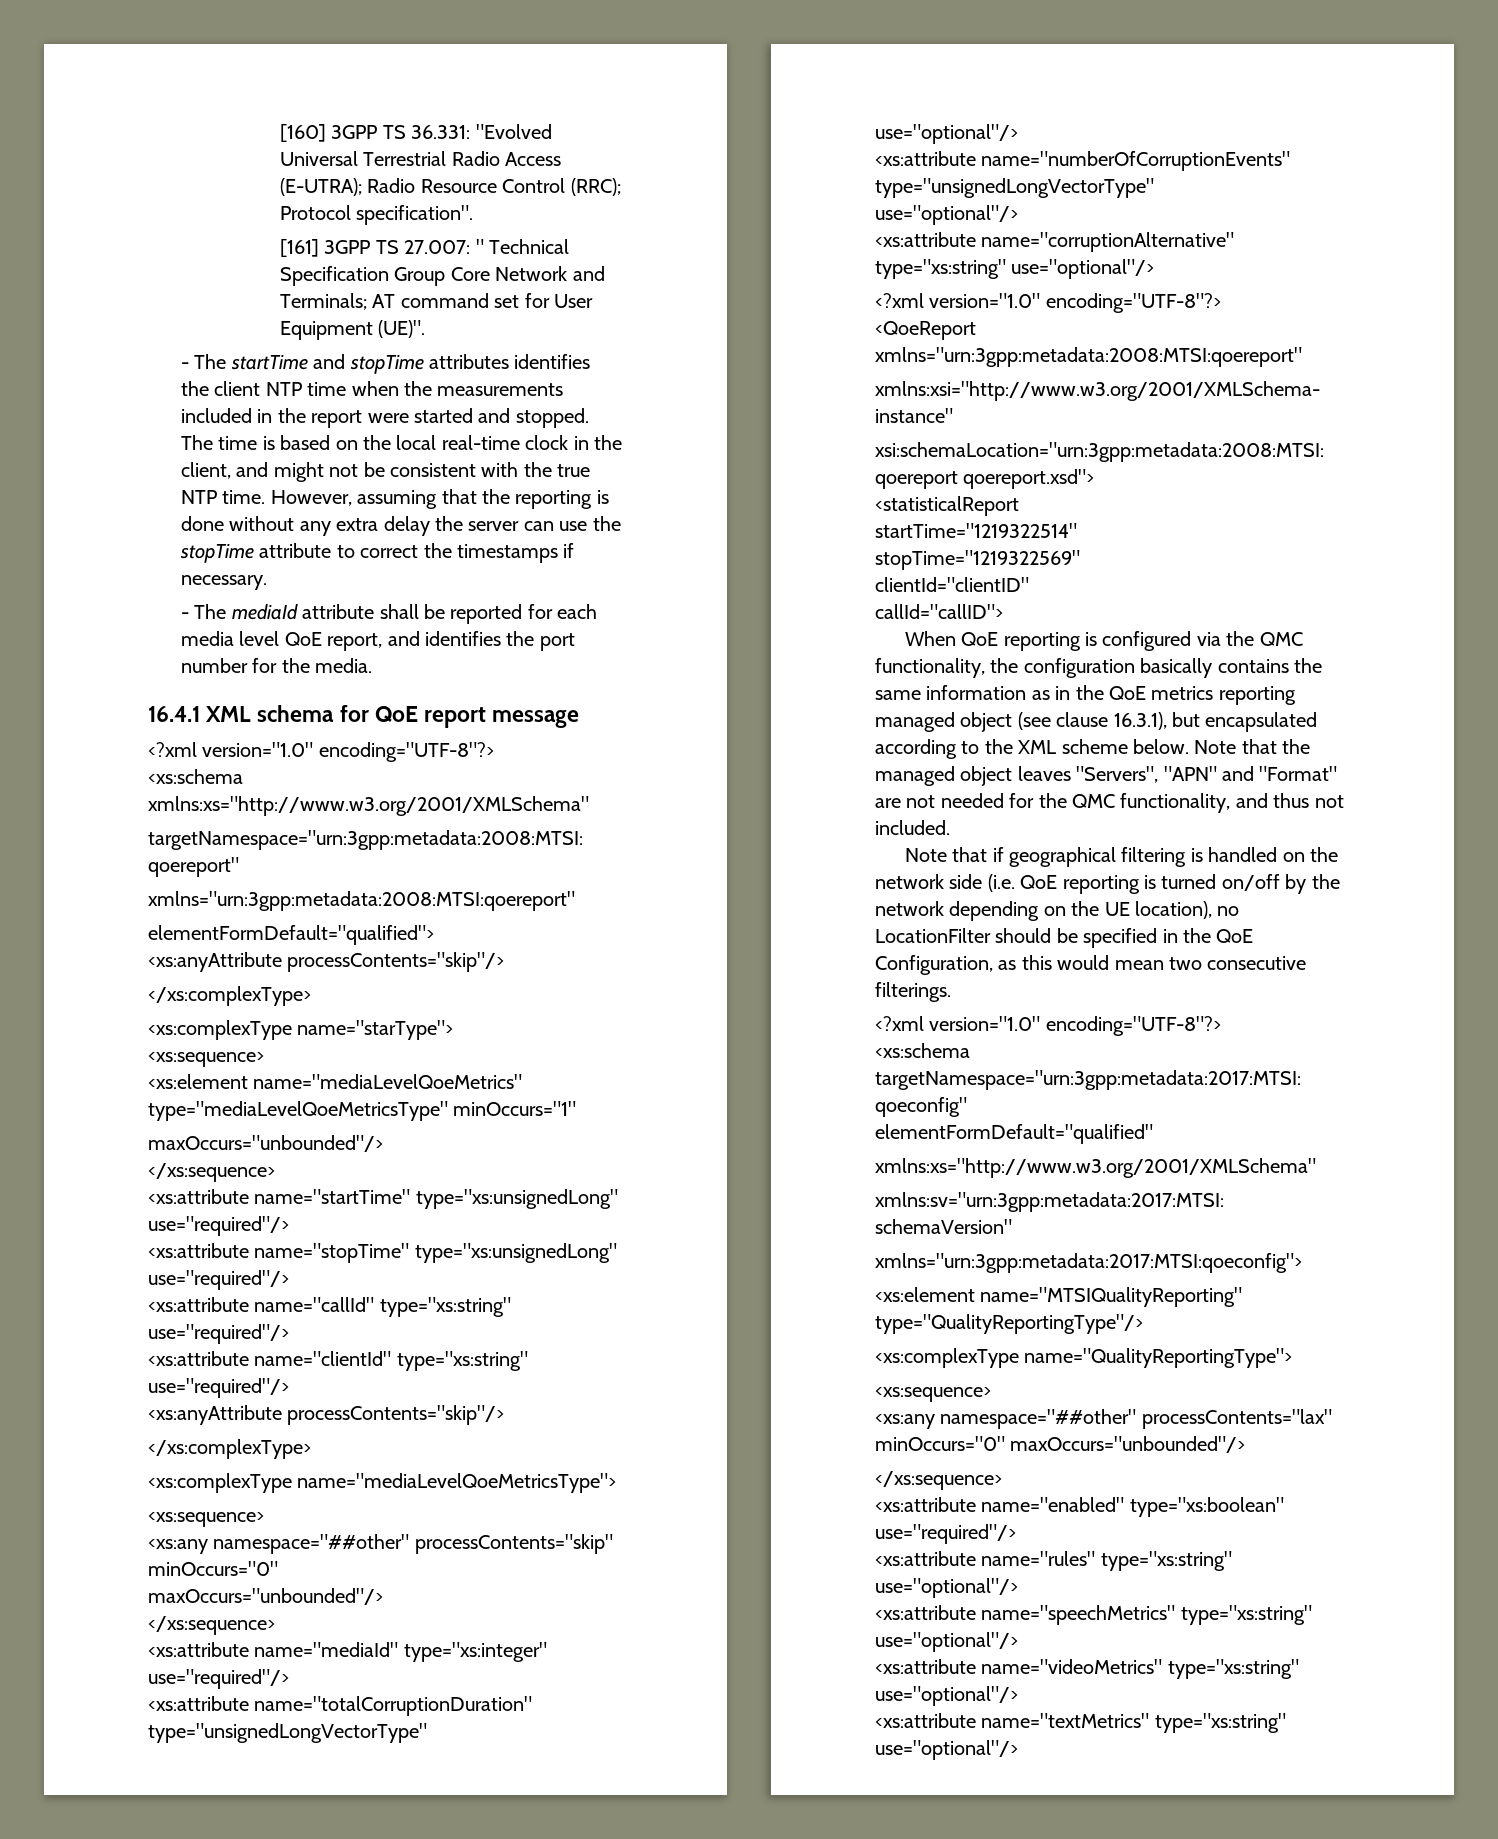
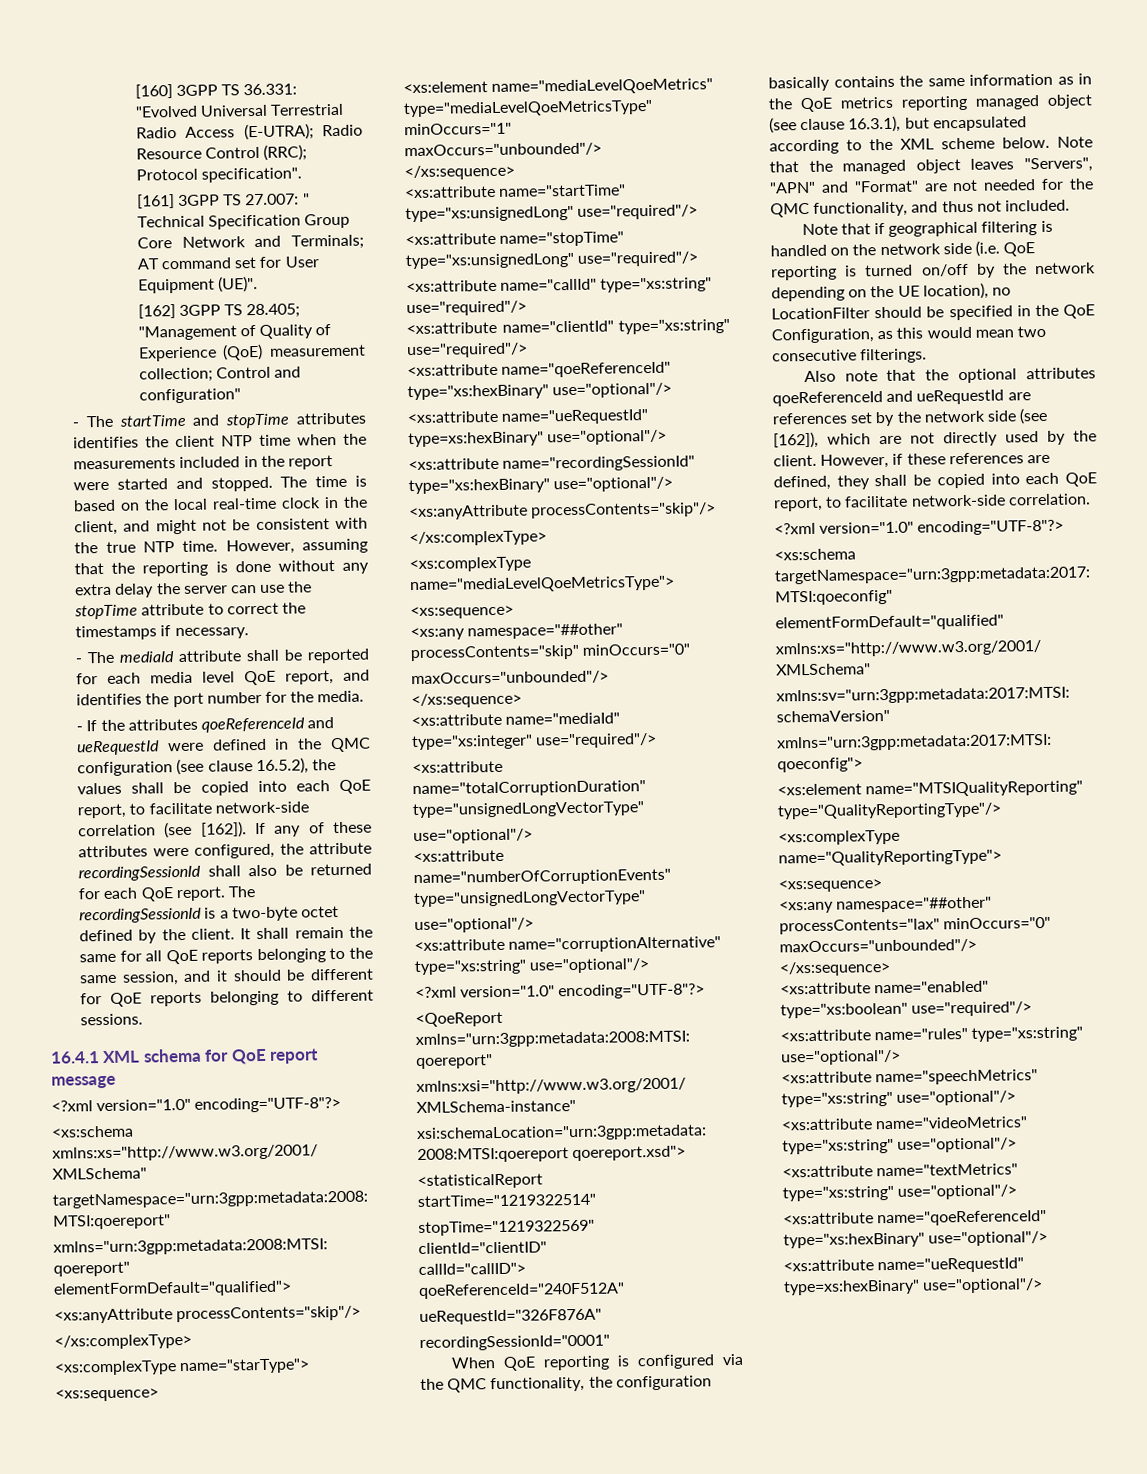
(426, 329) none -> [137,303,301,319] [137,324,332,341] [138,343,366,362] [138,366,302,383] [138,388,241,404] // [162] 3GPP TS 28.405; "Management of Quality of Experience (QoE) measurement collection; Control and configuration"
(373, 665) none -> [76,717,335,733] [77,737,372,756] [77,757,336,777] [77,779,371,796] [77,801,309,819] [78,821,373,839] [78,842,372,859] [78,863,372,882] [78,886,256,902] [79,906,339,924] [79,926,373,944] [79,947,373,965] [79,968,374,986] [80,989,375,1007] [80,1013,144,1026] // - If the attributes qoeReferenceId and ueRequestId were defined in the QMC configuration (see clause 16.5.2), the values shall be copied into each QoE report, to facilitate network-side correlation (see [162]). If any of these attributes were configured, the attribute recordingSessionId shall also be returned for each QoE report. The recordingSessionId is a two-byte octet defined by the client. It shall remain the same for all QoE reports belonging to the same session, and it should be different for QoE reports belonging to different sessions.
(289, 1388) none -> [407,361,672,378] [407,382,673,401] [407,409,650,425] [408,429,668,448] [408,455,696,472] [408,476,674,495] // <xs:attribute name="qoeReferenceId" type="xs:hexBinary" use="optional"/> // <xs:attribute name="ueRequestId" type=xs:hexBinary" use="optional"/> // <xs:attribute name="recordingSessionId" type="xs:hexBinary" use="optional"/>
(1003, 611) none -> [418,1282,625,1300] [419,1308,602,1326] [419,1334,610,1352] // qoeReferenceId="240F512A" // ueRequestId="326F876A" // recordingSessionId="0001"
(951, 992) none -> [803,367,1096,384] [772,389,1031,407] [772,407,1049,427] [773,430,1097,449] [773,452,1050,469] [773,472,1097,491] [773,493,1091,512] // Also note that the optional attributes qoeReferenceId and ueRequestId are references set by the network side (see [162]), which are not directly used by the client. However, if these references are defined, they shall be copied into each QoE report, to facilitate network-side correlation.
(1018, 1750) none -> [783,1210,1048,1227] [783,1230,1049,1249] [783,1257,1025,1274] [783,1278,1044,1296] // <xs:attribute name="qoeReferenceId" type="xs:hexBinary" use="optional"/> // <xs:attribute name="ueRequestId" type=xs:hexBinary" use="optional"/>

